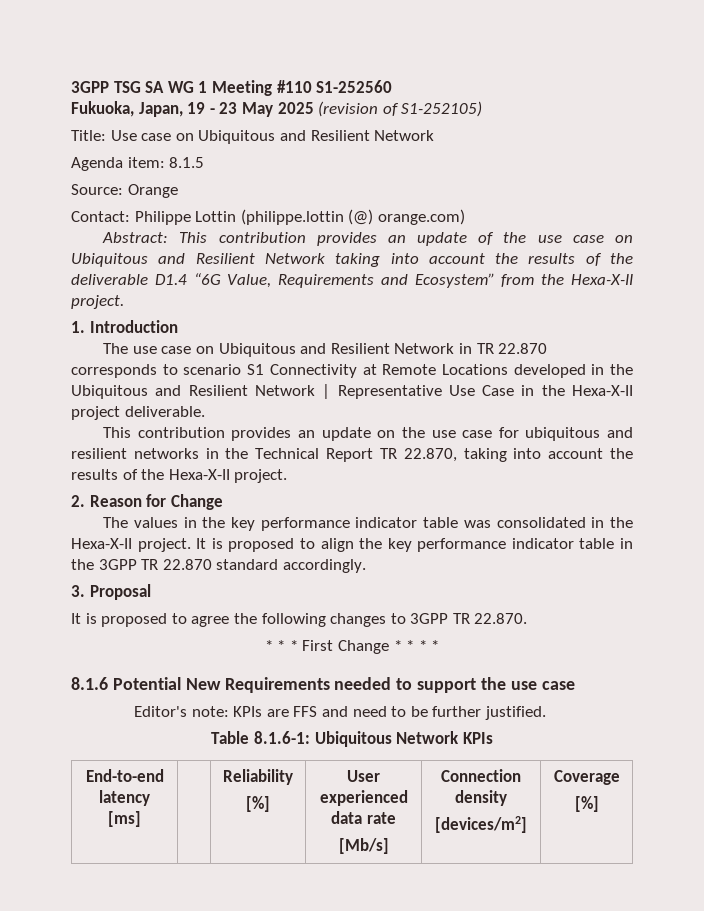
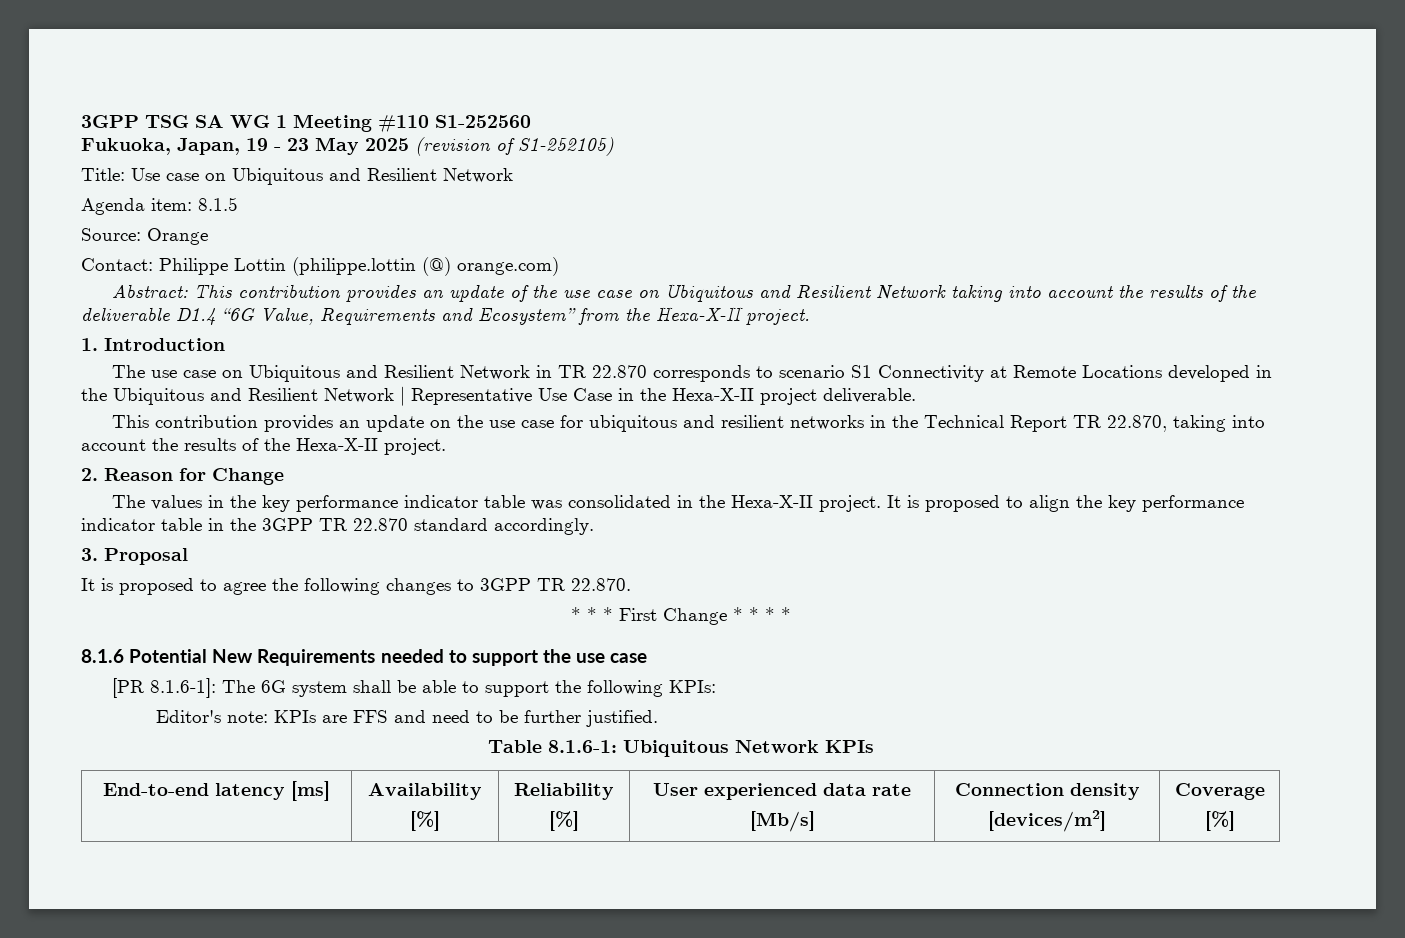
(575, 685) none -> [111,678,716,698] // [PR 8.1.6-1]: The 6G system shall be able to support the following KPIs:
(141, 819) none -> [368,783,482,800] [410,811,440,831] Availability // [%]

